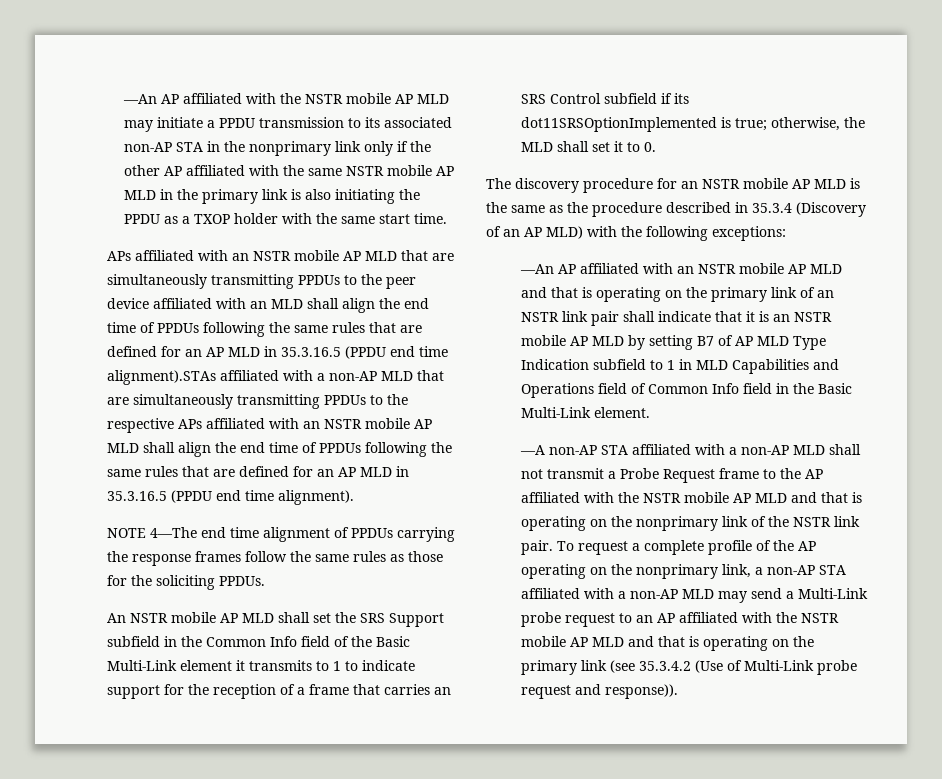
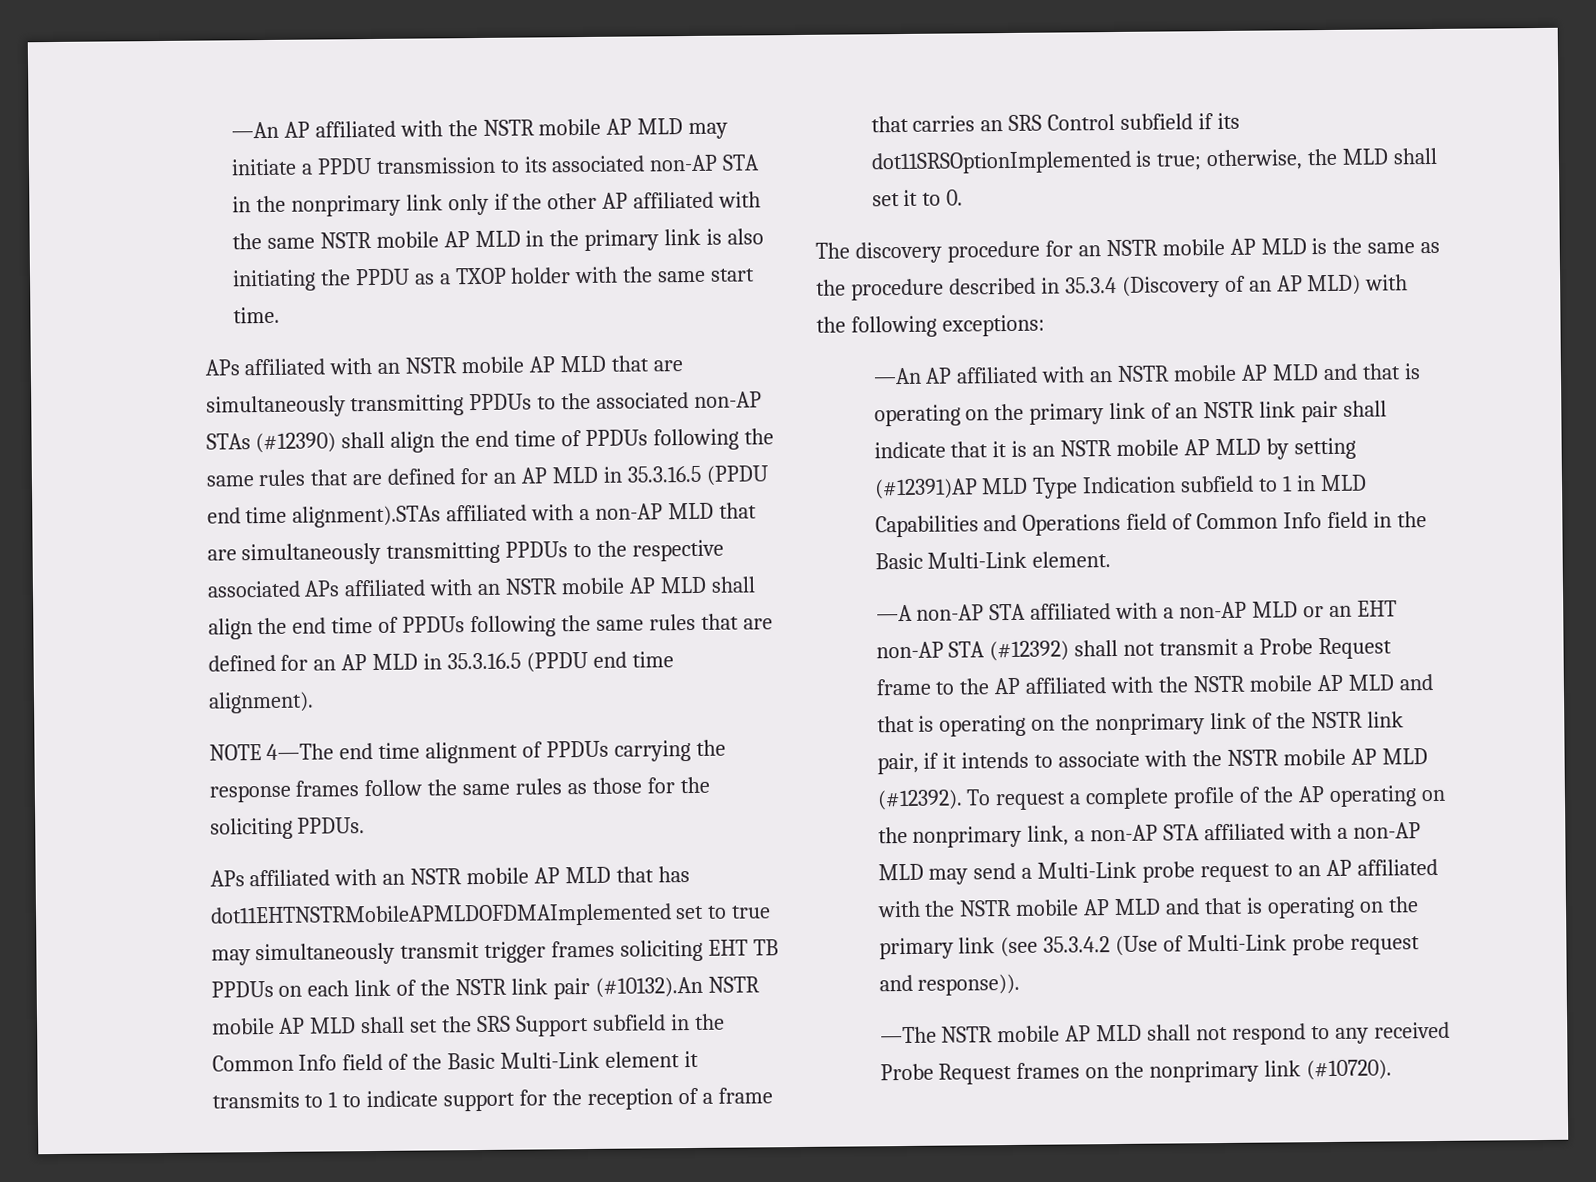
[385,277,416,289] [106,298,303,309] peer device affiliated with an MLD -> [596,391,763,409] [205,432,337,454] associated non-AP STAs (#12390)
(174, 425) none -> [206,580,301,598] associated
[106,613,126,623] An -> [209,866,691,887] [209,903,772,929] [210,939,780,966] [210,976,704,1000] APs affiliated with an NSTR mobile AP MLD that has dot11EHTNSTRMobileAPMLDOFDMAImplemented set to true may simultaneously transmit trigger frames soliciting EHT TB PPDUs on each link of the NSTR link pair (#10132).An
[696,335,753,346] B7 of AP -> [873,478,978,500] (#12391)AP
(825, 450) none -> [1303,600,1397,618] [875,640,1070,662] or an EHT non-AP STA (#12392)
[520,540,553,555] pair. -> [876,748,1428,775] [876,789,963,811] pair, if it intends to associate with the NSTR mobile AP MLD (#12392).
(678, 691) none -> [879,1021,1450,1045] [879,1059,1393,1085] // —The NSTR mobile AP MLD shall not respond to any received Probe Request frames on the nonprimary link (#10720).

